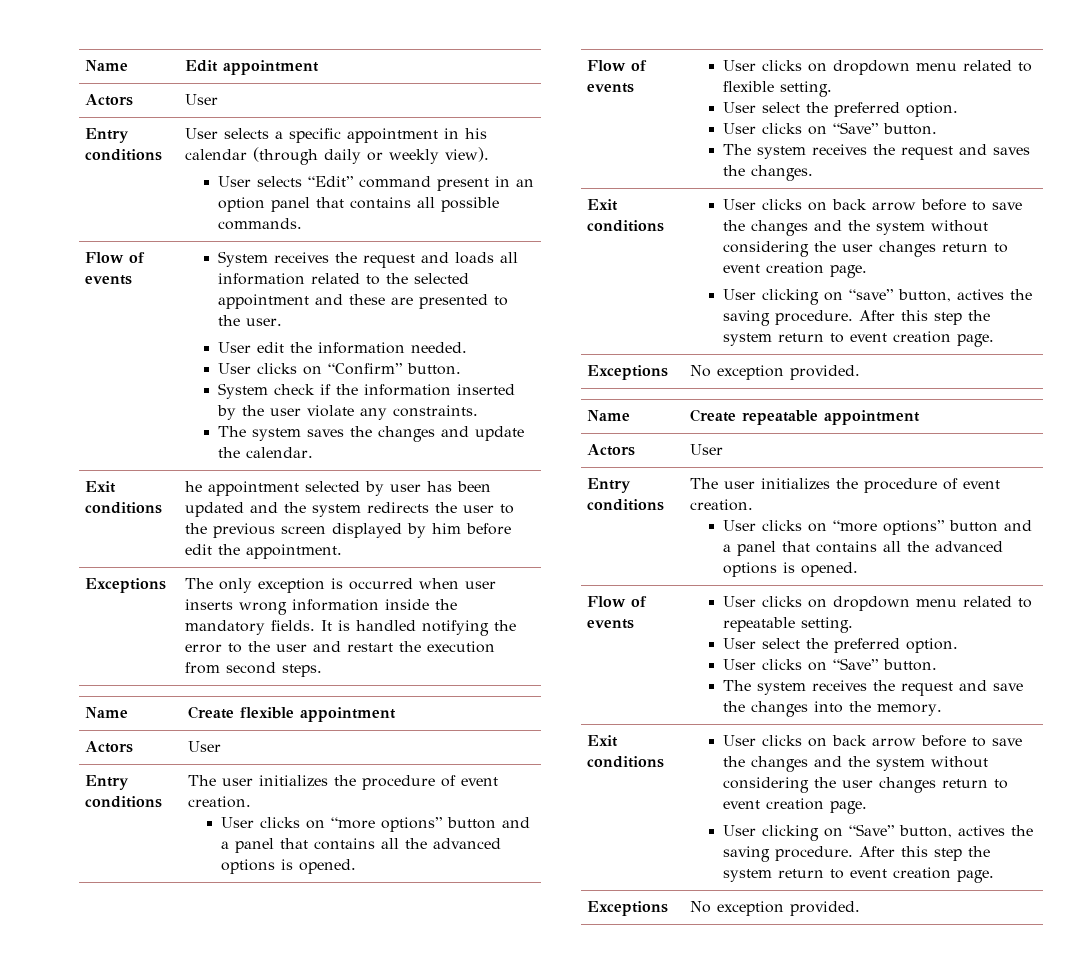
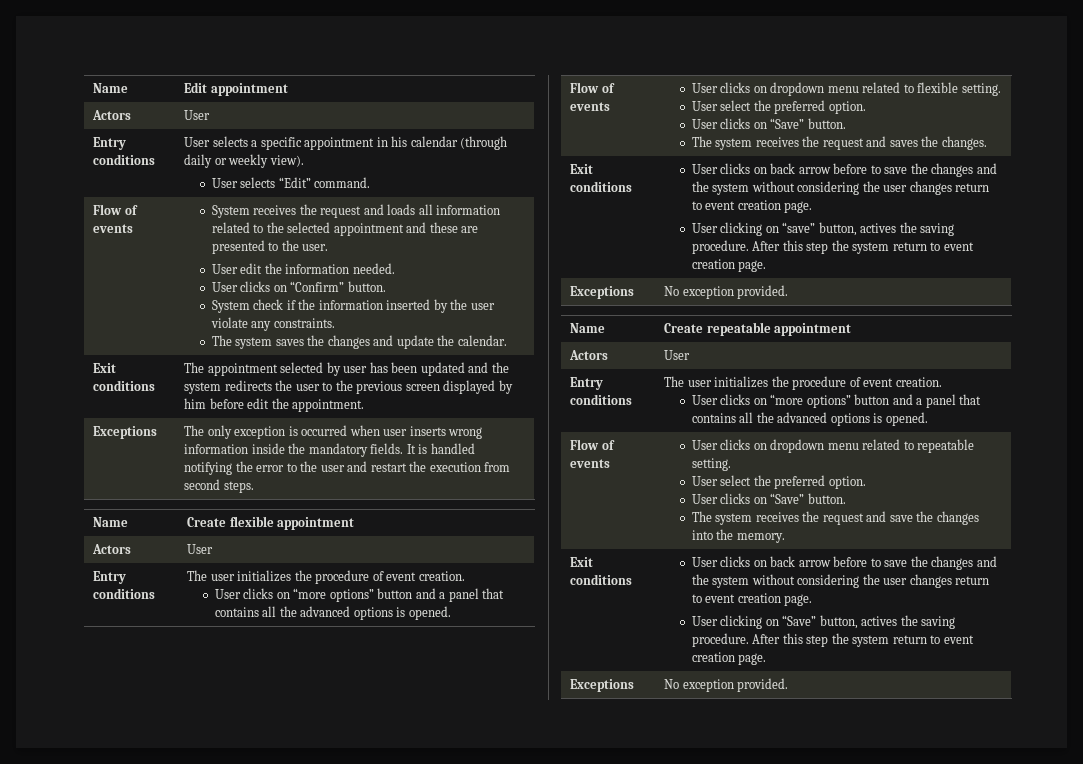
[359,176,535,191] [218,197,500,212] [218,218,303,230] command present in an option panel that contains all possible commands. -> [314,177,371,188] command.
[185,481,203,492] he -> [184,362,205,373] The

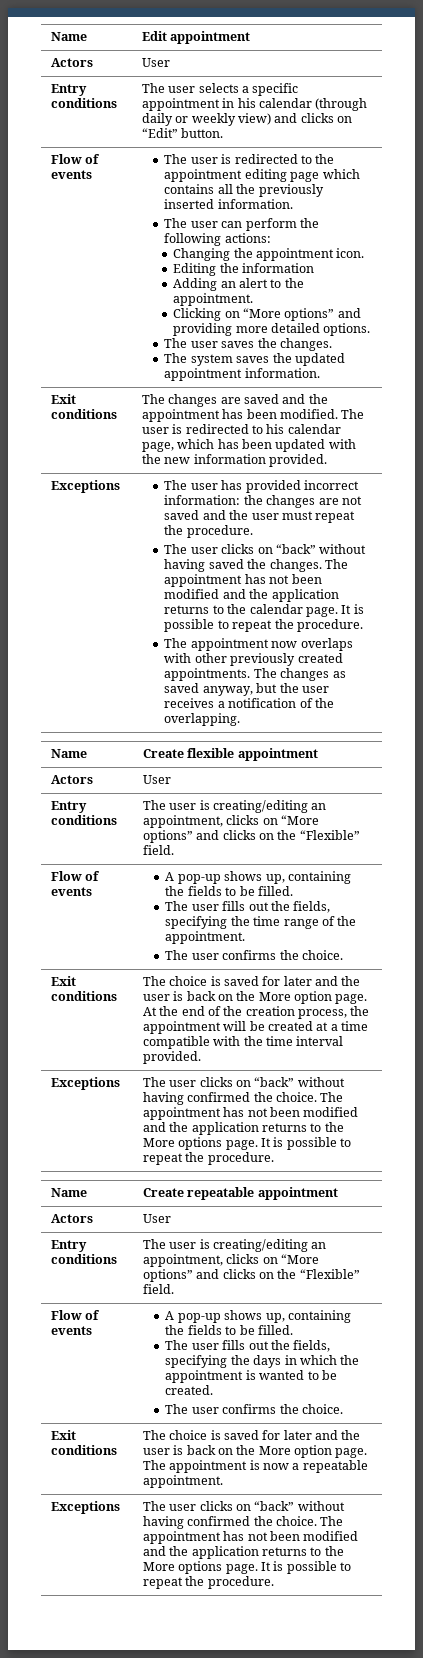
[184,137,211,147] User -> [141,83,196,93] The user
[269,155,304,167] [211,177,371,188] [93,204,138,215] [93,224,134,233] [211,204,501,218] [211,222,479,236] [211,240,329,254] [211,263,395,274] [211,281,386,292] [211,299,495,313] [210,317,335,331] [211,335,507,349] [93,363,117,373] [93,380,156,391] [184,362,509,376] [184,380,513,394] [184,398,365,412] [93,426,158,439] [184,425,483,439] [184,443,475,457] [184,461,511,475] [184,479,254,493] view). // User selects “Edit” command. // Flow of events | System receives the request and loads all information related to the selected appointment and these are presented to the user. // User edit the information needed. // User clicks on “Confirm” button. // System check if the information inserted by the user violate any constraints. // The system saves the changes and update the calendar. // Exit conditions | The appointment selected by user has been updated and the system redirects the user to the previous screen displayed by him before edit the appointment. // Exceptions | The only exception is occurred when user inserts wrong information inside the mandatory fields. It is handled notifying the error to the user and restart the execution from second steps. -> [237,113,353,125] [141,128,224,138] [50,154,101,164] [50,170,92,179] [164,154,335,164] [164,169,360,182] [164,184,324,197] [164,199,293,209] [164,218,319,231] [164,233,271,246] [173,248,365,261] [173,263,315,276] [173,278,304,291] [173,293,254,306] [173,308,361,321] [173,323,371,336] [164,338,332,351] [164,353,345,366] [164,368,320,381] [50,394,76,404] [50,409,117,419] [141,394,328,407] [141,409,365,422] [141,424,341,434] [141,439,356,452] [141,454,327,467] [50,480,120,493] [164,480,359,493] [164,495,362,508] [164,510,356,523] [164,525,253,538] [164,544,367,554] [164,559,348,572] [164,574,322,587] [164,589,339,602] [164,604,364,617] [164,619,363,632] [164,638,353,651] [164,653,343,666] [164,668,346,681] [164,683,329,696] [164,698,334,708] [164,713,241,726] view) and clicks on “Edit” button. // Flow of events | The user is redirected to the appointment editing page which contains all the previously inserted information. // The user can perform the following actions: // Changing the appointment icon. // Editing the information // Adding an alert to the appointment. // Clicking on “More options” and providing more detailed options. // The user saves the changes. // The system saves the updated appointment information. // Exit conditions | The changes are saved and the appointment has been modified. The user is redirected to his calendar page, which has been updated with the new information provided. // Exceptions | The user has provided incorrect information: the changes are not saved and the user must repeat the procedure. // The user clicks on “back” without having saved the changes. The appointment has not been modified and the application returns to the calendar page. It is possible to repeat the procedure. // The appointment now overlaps with other previously created appointments. The changes as saved anyway, but the user receives a notification of the overlapping.
[237,570,465,584] [214,588,505,602] [214,606,451,620] [570,82,615,93] [570,102,611,111] [691,82,1001,96] [691,100,866,114] [691,118,846,129] [691,136,987,150] [570,164,594,174] [570,181,633,192] [691,163,997,177] [691,181,990,195] [691,200,813,213] [691,222,955,236] [691,240,974,254] [691,259,767,272] [570,286,635,299] [664,285,789,299] initializes the procedure of event creation. // User clicks on “more options” button and a panel that contains all the advanced options is opened. // Flow of events | User clicks on dropdown menu related to flexible setting. // User select the preferred option. // User clicks on “Save” button. // The system receives the request and saves the changes. // Exit conditions | User clicks on back arrow before to save the changes and the system without considering the user changes return to event creation page. // User clicking on “save” button, actives the saving procedure. After this step the system return to event creation page. // Exceptions | No exception provided. -> [199,800,327,813] [142,815,319,828] [142,830,360,843] [142,845,174,855] [50,871,101,881] [50,887,92,896] [165,871,351,884] [165,886,293,896] [165,901,331,913] [165,916,357,929] [165,931,246,944] [165,950,343,960] [50,976,76,986] [50,991,117,1001] [142,976,361,986] [142,991,368,1004] [142,1006,370,1019] [142,1021,369,1034] [142,1036,344,1049] [142,1051,201,1064] [50,1077,120,1090] [142,1077,345,1087] [142,1092,344,1105] [142,1107,359,1120] [142,1122,344,1135] [142,1137,352,1150] [142,1152,274,1165] is creating/editing an appointment, clicks on “More options” and clicks on the “Flexible” field. // Flow of events | A pop-up shows up, containing the fields to be filled. // The user fills out the fields, specifying the time range of the appointment. // The user confirms the choice. // Exit conditions | The choice is saved for later and the user is back on the More option page. At the end of the creation process, the appointment will be created at a time compatible with the time interval provided. // Exceptions | The user clicks on “back” without having confirmed the choice. The appointment has not been modified and the application returns to the More options page. It is possible to repeat the procedure.
[714,376,942,390] [691,394,982,408] [691,412,928,426] [570,439,615,450] [570,459,611,468] [691,439,975,453] [691,458,731,471] [691,475,866,489] [691,493,846,504] [691,511,979,525] [691,529,785,543] [570,557,594,567] [570,574,633,585] [691,556,997,570] [691,574,990,588] [691,593,813,606] [691,615,956,629] [691,633,974,647] [691,652,767,665] [570,679,635,692] [664,678,789,692] initializes the procedure of event creation. // User clicks on “more options” button and a panel that contains all the advanced options is opened. // Flow of events | User clicks on dropdown menu related to repeatable setting. // User select the preferred option. // User clicks on “Save” button. // The system receives the request and save the changes into the memory. // Exit conditions | User clicks on back arrow before to save the changes and the system without considering the user changes return to event creation page. // User clicking on “Save” button, actives the saving procedure. After this step the system return to event creation page. // Exceptions | No exception provided. -> [199,1239,327,1252] [142,1254,319,1267] [142,1269,360,1282] [142,1284,174,1294] [50,1310,101,1320] [50,1326,92,1335] [165,1310,351,1323] [165,1325,293,1335] [165,1340,331,1352] [165,1355,360,1368] [165,1370,337,1383] [165,1385,214,1395] [165,1404,343,1414] [50,1430,76,1440] [50,1445,117,1455] [142,1430,361,1440] [142,1445,368,1458] [142,1460,368,1473] [142,1475,223,1488] [50,1501,120,1514] [142,1501,345,1511] [142,1516,344,1529] [142,1531,359,1544] [142,1546,344,1559] [142,1561,352,1574] [142,1576,274,1589] is creating/editing an appointment, clicks on “More options” and clicks on the “Flexible” field. // Flow of events | A pop-up shows up, containing the fields to be filled. // The user fills out the fields, specifying the days in which the appointment is wanted to be created. // The user confirms the choice. // Exit conditions | The choice is saved for later and the user is back on the More option page. The appointment is now a repeatable appointment. // Exceptions | The user clicks on “back” without having confirmed the choice. The appointment has not been modified and the application returns to the More options page. It is possible to repeat the procedure.

